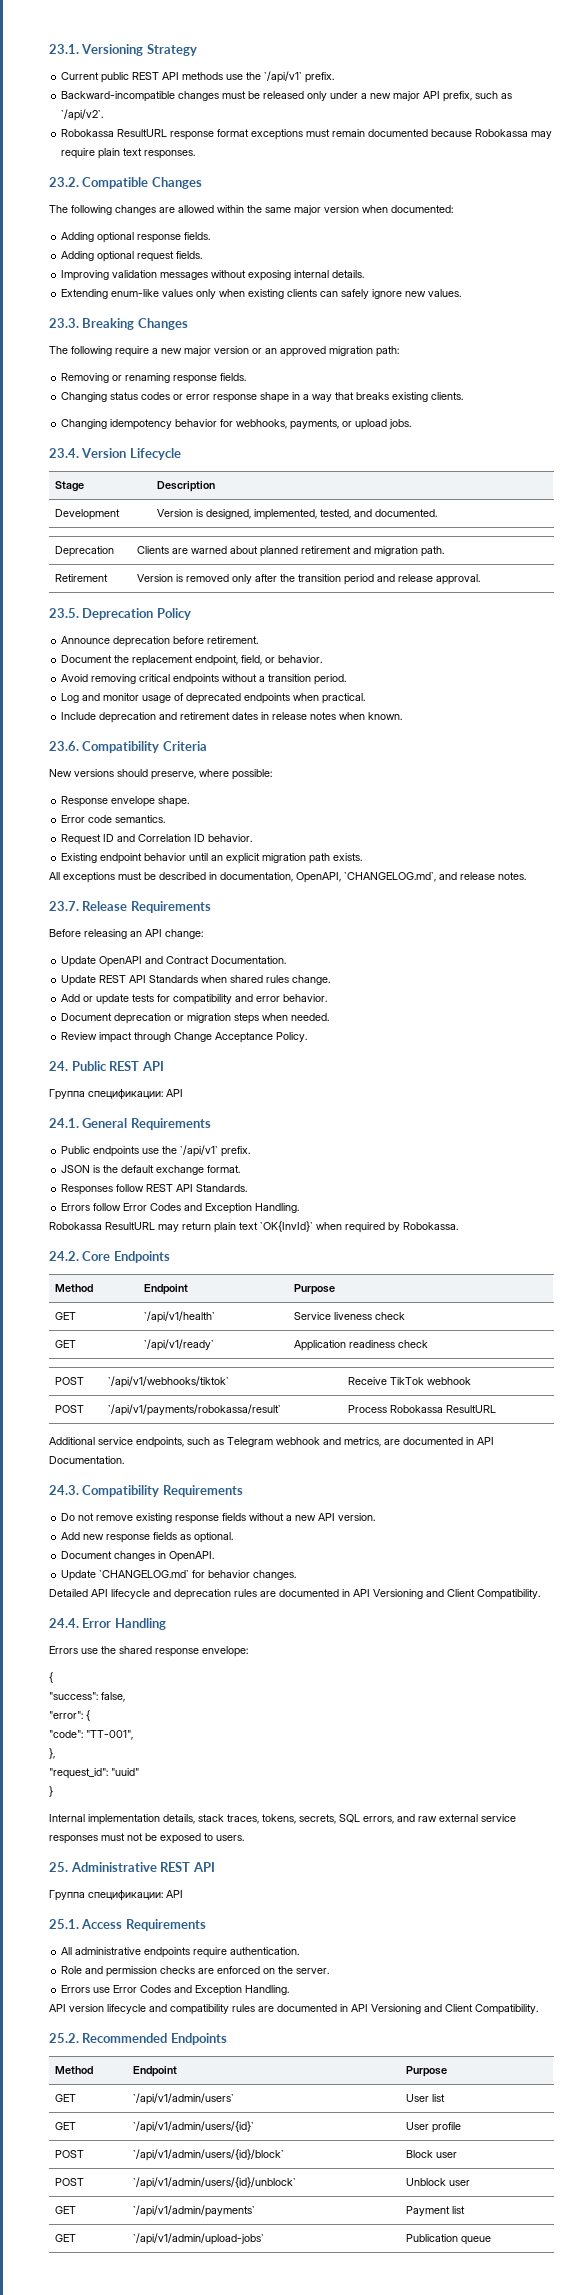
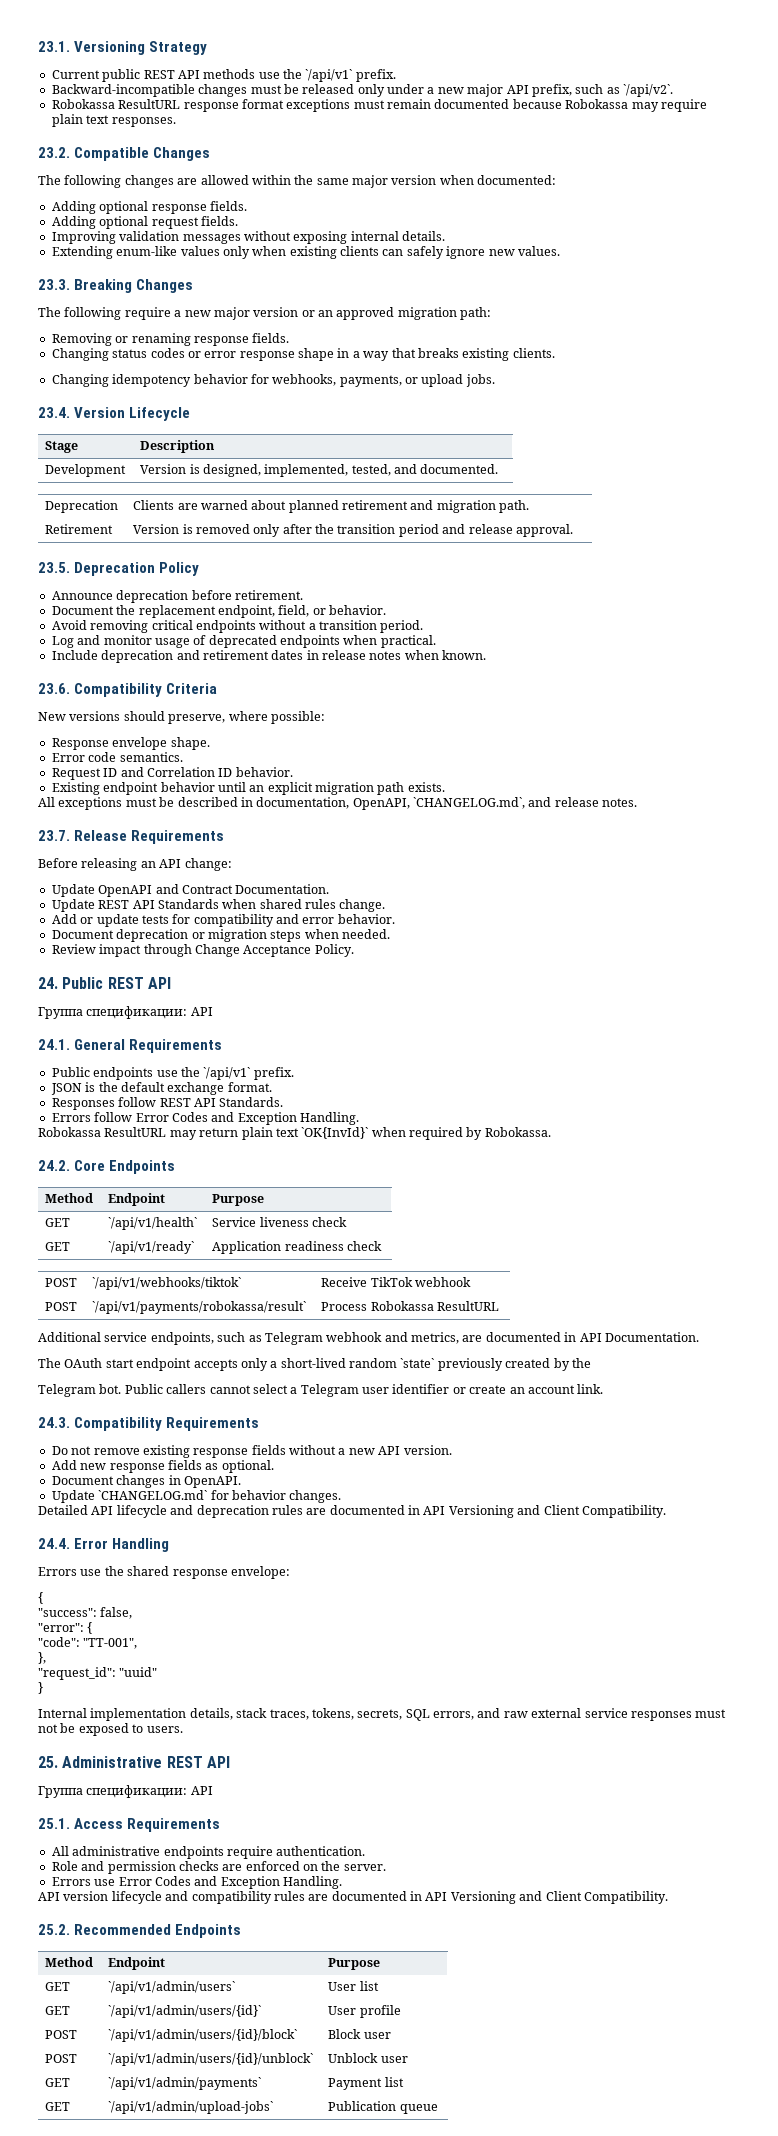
(124, 1460) none -> [38,1358,591,1371] [38,1384,604,1397] // The OAuth start endpoint accepts only a short-lived random `state` previously created by the // Telegram bot. Public callers cannot select a Telegram user identifier or create an account link.

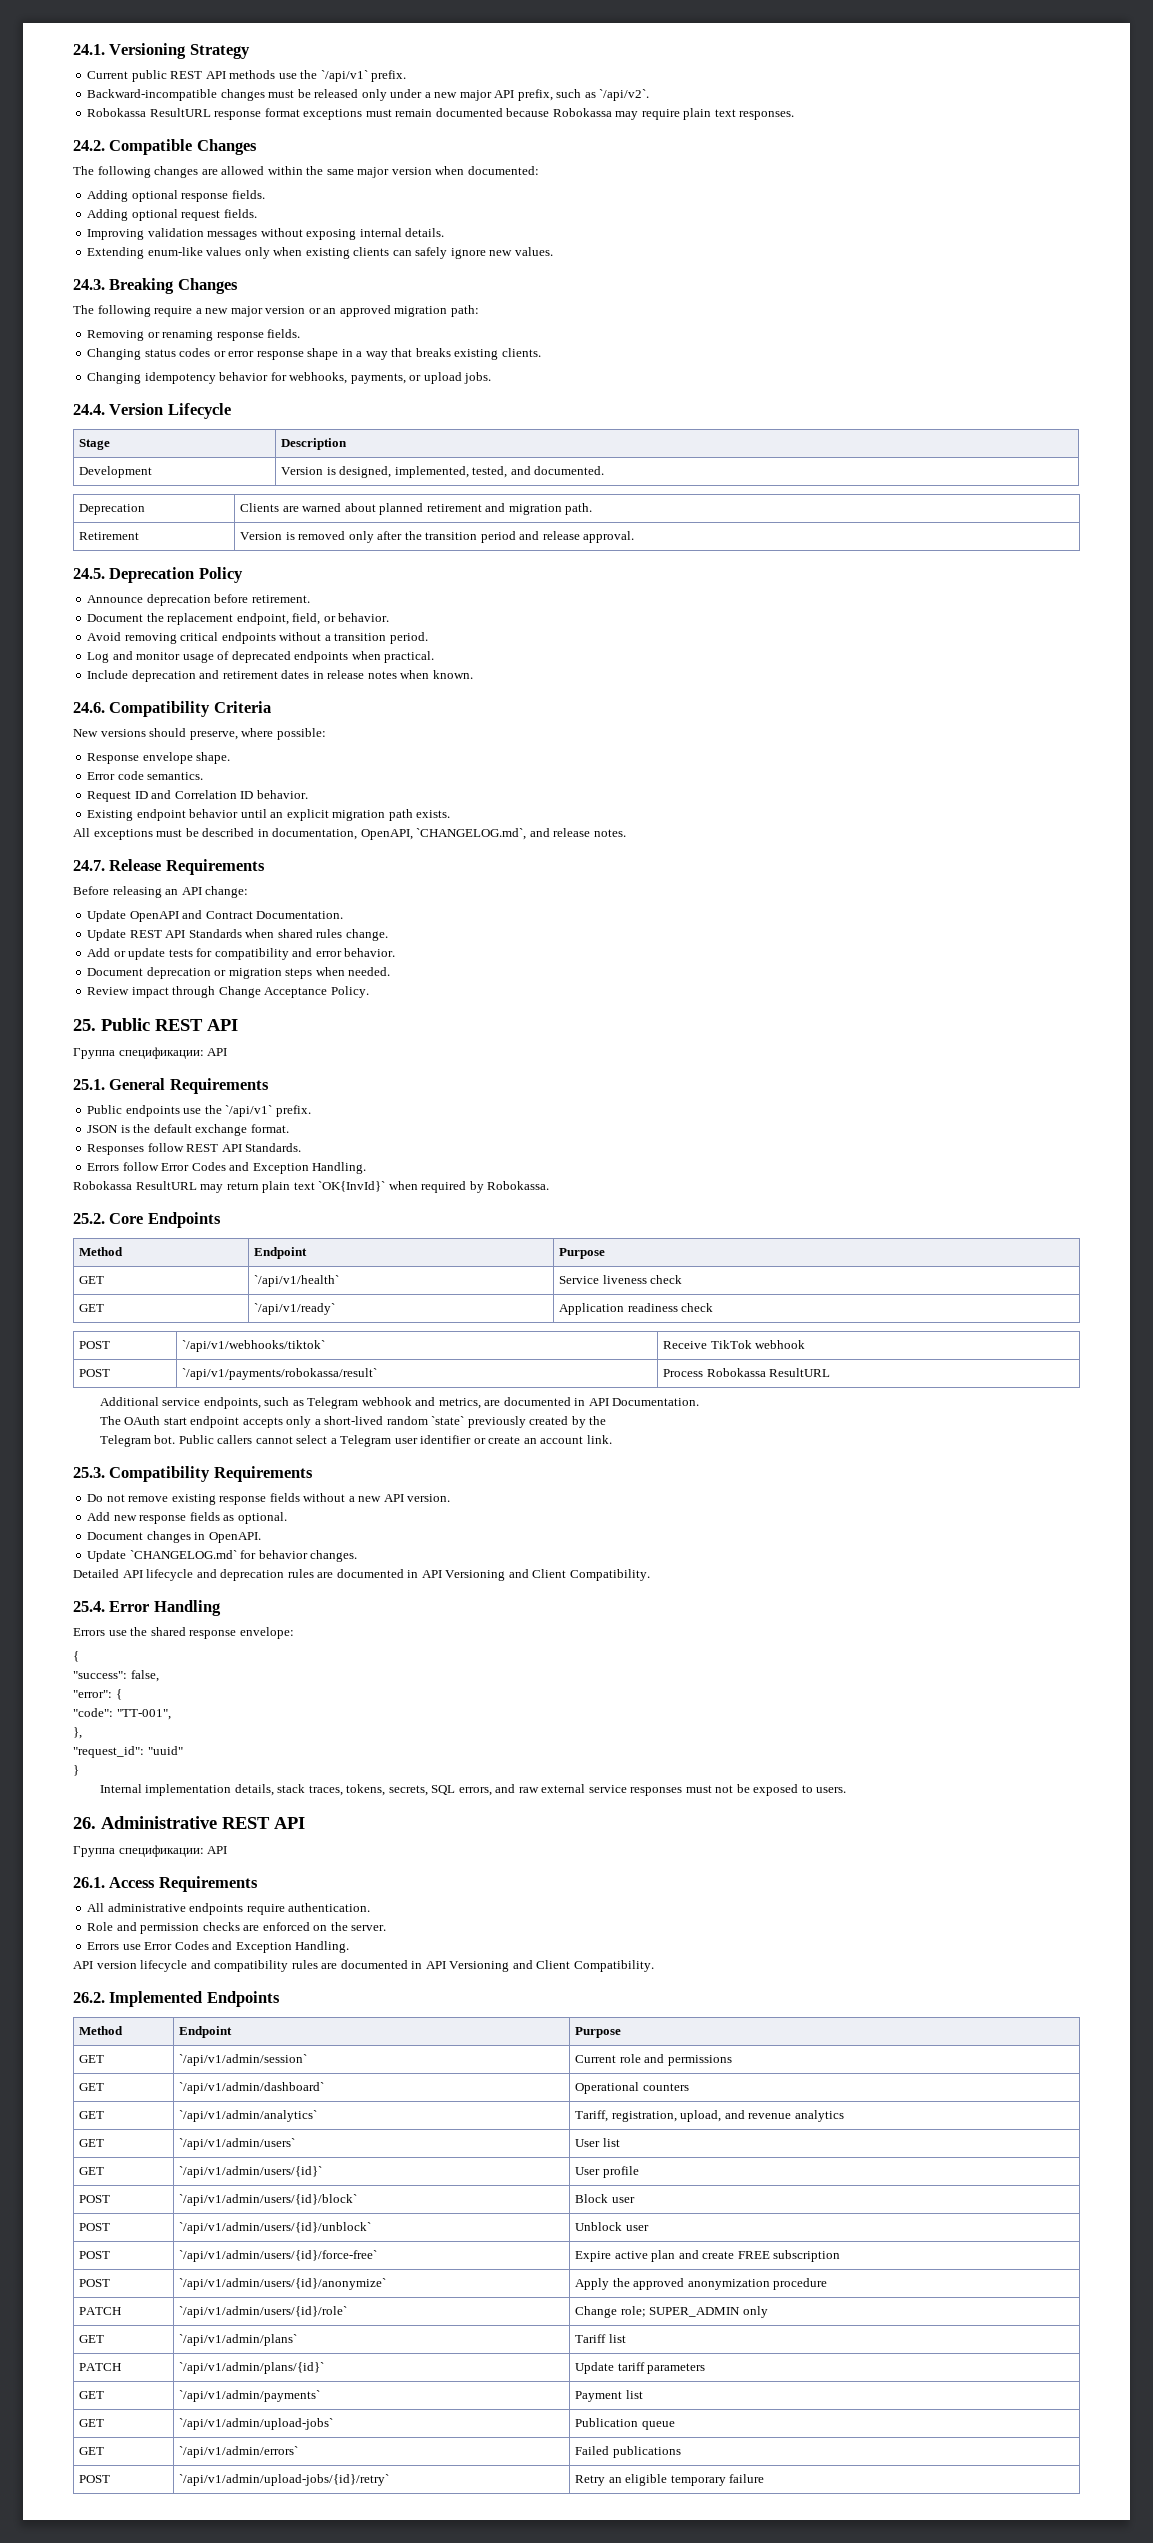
[38,41,70,52] 23.1. -> [73,44,105,55] 24.1.
[38,147,70,158] 23.2. -> [73,140,105,151] 24.2.
[38,279,70,290] 23.3. -> [73,279,105,290] 24.3.
[38,407,70,418] 23.4. -> [73,404,105,415] 24.4.
[38,562,70,573] 23.5. -> [73,568,105,579] 24.5.
[38,683,70,694] 23.6. -> [73,702,105,713] 24.6.
[38,830,70,841] 23.7. -> [73,860,105,871] 24.7.
[38,977,58,989] 24. -> [73,1019,96,1031] 25.
[38,1039,70,1050] 24.1. -> [73,1079,105,1090] 25.1.
[38,1160,70,1171] 24.2. -> [73,1213,105,1224] 25.2.
[38,1417,70,1428] 24.3. -> [73,1467,105,1478] 25.3.
[38,1538,70,1549] 24.4. -> [73,1601,105,1612] 25.4.
[38,1756,58,1768] 25. -> [73,1817,96,1829] 26.
[38,1818,70,1829] 25.1. -> [73,1877,105,1888] 26.1.
[38,1924,242,1938] [45,1957,94,1967] [108,1957,166,1970] [328,1958,381,1970] 25.2. Recommended Endpoints // Method | Endpoint | Purpose -> [73,1991,280,2007] [79,2026,124,2035] [179,2026,233,2038] [575,2027,622,2038] [79,2055,105,2063] [179,2054,308,2066] [575,2054,732,2066] [79,2083,105,2091] [179,2082,325,2094] [575,2082,689,2094] [79,2111,105,2119] [179,2110,318,2122] [575,2110,844,2122] 26.2. Implemented Endpoints // Method | Endpoint | Purpose // GET | `/api/v1/admin/session` | Current role and permissions // GET | `/api/v1/admin/dashboard` | Operational counters // GET | `/api/v1/admin/analytics` | Tariff, registration, upload, and revenue analytics
(408, 2059) none -> [79,2251,111,2259] [179,2250,378,2262] [575,2250,841,2262] [79,2279,111,2287] [179,2278,387,2290] [575,2278,828,2290] [79,2307,122,2315] [179,2306,348,2318] [575,2306,768,2318] [79,2335,105,2343] [179,2334,298,2346] [575,2334,626,2343] [79,2363,122,2371] [179,2362,325,2374] [575,2362,706,2374] // POST | `/api/v1/admin/users/{id}/force-free` | Expire active plan and create FREE subscription // POST | `/api/v1/admin/users/{id}/anonymize` | Apply the approved anonymization procedure // PATCH | `/api/v1/admin/users/{id}/role` | Change role; SUPER_ADMIN only // GET | `/api/v1/admin/plans` | Tariff list // PATCH | `/api/v1/admin/plans/{id}` | Update tariff parameters
(438, 2109) none -> [79,2447,105,2455] [179,2446,299,2458] [575,2446,681,2458] [79,2475,111,2483] [179,2474,390,2486] [575,2474,765,2486] // GET | `/api/v1/admin/errors` | Failed publications // POST | `/api/v1/admin/upload-jobs/{id}/retry` | Retry an eligible temporary failure

